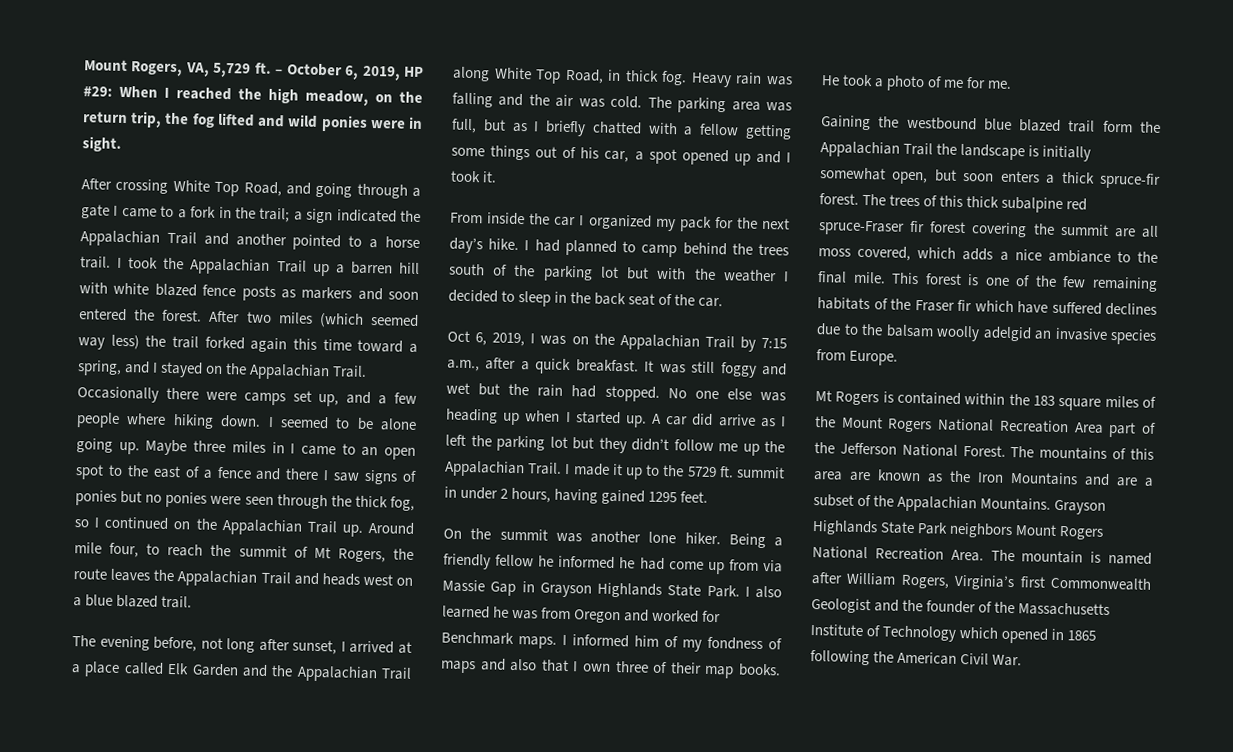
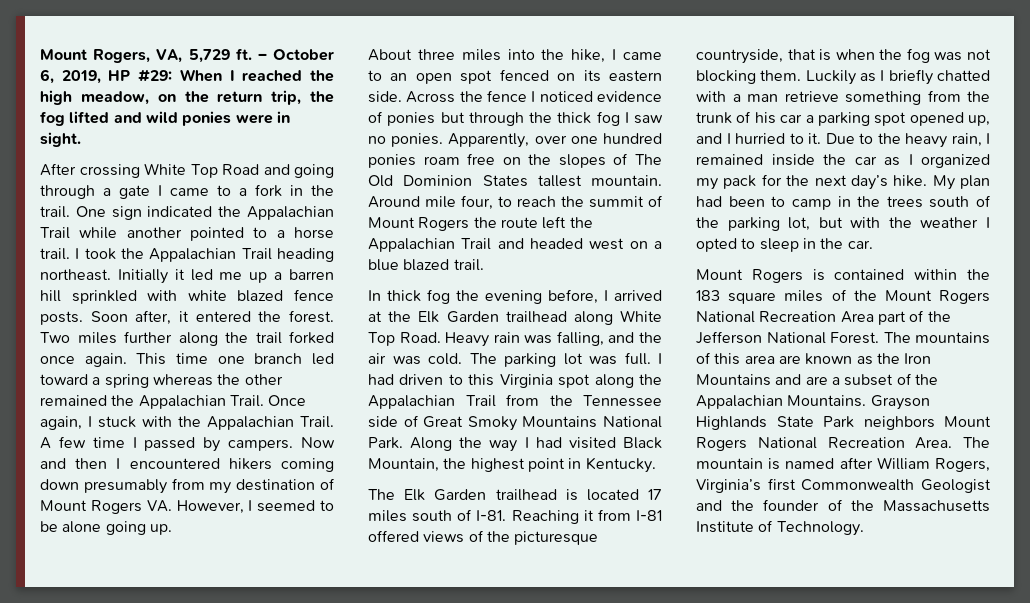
[243,181,282,197] Road, -> [222,164,259,175] Road
[259,207,303,223] trail; a -> [40,206,106,218] trail. One
[203,232,229,246] and -> [79,227,118,239] while
(307, 266) none -> [277,248,334,262] [40,269,243,284] heading northeast. Initially it led me
(420, 268) none -> [71,290,137,304] sprinkled
[241,285,419,302] [79,308,420,328] [78,334,418,353] [77,360,368,381] [77,386,417,407] [76,412,262,429] posts as markers and soon entered the forest. After two miles (which seemed way less) the trail forked again this time toward a spring, and I stayed on the Appalachian Trail. Occasionally there were camps set up, and a few people where hiking down. -> [40,310,334,325] [40,331,334,346] [40,353,334,367] [40,374,283,388] [40,395,307,409] [40,416,334,430] [40,436,335,452] [40,458,334,472] [40,478,336,494] [40,500,244,514] posts. Soon after, it entered the forest. Two miles further along the trail forked once again. This time one branch led toward a spring whereas the other remained the Appalachian Trail. Once again, I stuck with the Appalachian Trail. A few time I passed by campers. Now and then I encountered hikers coming down presumably from my destination of Mount Rogers VA. However,
[145,439,188,456] Maybe -> [368,49,412,61] // About
[271,442,285,454] in -> [507,49,606,63] into the hike,
[107,464,417,485] [75,490,415,511] [74,516,363,537] to the east of a fence and there I saw signs of ponies but no ponies were seen through the thick fog, so I continued on the Appalachian Trail up. -> [499,69,662,82] [368,90,662,103] [368,111,663,126] [368,133,662,148] [368,153,662,168] [368,175,662,187] fenced on its eastern side. Across the fence I noticed evidence of ponies but through the thick fog I saw no ponies. Apparently, over one hundred ponies roam free on the slopes of The Old Dominion States tallest mountain.
[313,546,386,563] Mt Rogers, -> [368,217,470,231] Mount Rogers
[110,568,360,587] leaves the Appalachian Trail and heads -> [542,216,593,229] [368,238,583,252] left the Appalachian Trail and headed
[72,635,412,655] [71,661,412,683] [452,66,688,86] The evening before, not long after sunset, I arrived at a place called Elk Garden and the Appalachian Trail along White Top Road, in thick fog. -> [368,289,662,304] [368,310,662,325] [368,332,441,346] In thick fog the evening before, I arrived at the Elk Garden trailhead along White Top Road.
[452,92,493,108] falling -> [556,331,604,346] falling,
[731,101,792,112] [451,118,506,134] area was full, but -> [563,352,662,365] [368,374,662,388] [368,394,662,409] [368,415,662,431] [368,437,662,452] [368,457,656,473] [368,489,662,501] [368,509,662,524] [368,530,599,545] [696,48,991,64] [696,70,856,85] lot was full. I had driven to this Virginia spot along the Appalachian Trail from the Tennessee side of Great Smoky Mountains National Park. Along the way I had visited Black Mountain, the highest point in Kentucky. // The Elk Garden trailhead is located 17 miles south of I-81. Reaching it from I-81 offered views of the picturesque countryside, that is when the fog was not blocking them. Luckily
[699,123,792,140] [451,145,644,163] fellow getting some things out of his car, a -> [747,90,990,105] [696,111,870,126] man retrieve something from the trunk of his car a parking
[733,150,791,166] [450,170,481,183] up and I took -> [968,115,990,126] [696,133,804,144] up, and I hurried to
[450,212,483,224] // From -> [825,133,990,148] [696,154,763,165] Due to the heavy rain, I remained
(577, 221) none -> [884,157,900,166] as
[524,239,617,256] I had planned -> [932,175,990,190] [696,196,765,207] My plan had been
[682,242,727,256] behind -> [837,196,851,207] in
[599,266,619,279] lot -> [788,217,811,231] lot,
[448,289,498,303] decided -> [696,238,737,252] opted
[594,292,724,308] [447,330,787,352] [447,357,787,378] [446,382,786,402] [446,408,786,428] [445,434,785,456] [444,460,785,480] [444,486,709,505] [443,528,783,549] [443,553,783,575] [442,579,782,599] [442,605,722,624] [441,631,782,652] [440,658,781,679] [821,74,1013,92] [821,115,1161,133] [820,141,1092,162] [820,167,1161,189] [819,193,1088,214] [818,220,1159,238] [818,245,1158,263] [817,271,1158,292] [817,297,1157,316] [816,323,1157,345] [816,349,899,366] [815,390,832,402] back seat of the car. // Oct 6, 2019, I was on the Appalachian Trail by 7:15 a.m., after a quick breakfast. It was still foggy and wet but the rain had stopped. No one else was heading up when I started up. A car did arrive as I left the parking lot but they didn’t follow me up the Appalachian Trail. I made it up to the 5729 ft. summit in under 2 hours, having gained 1295 feet. // On the summit was another lone hiker. Being a friendly fellow he informed he had come up from via Massie Gap in Grayson Highlands State Park. I also learned he was from Oregon and worked for Benchmark maps. I informed him of my fondness of maps and also that I own three of their map books. He took a photo of me for me. // Gaining the westbound blue blazed trail form the Appalachian Trail the landscape is initially somewhat open, but soon enters a thick spruce-fir forest. The trees of this thick subalpine red spruce-Fraser fir forest covering the summit are all moss covered, which adds a nice ambiance to the final mile. This forest is one of the few remaining habitats of the Fraser fir which have suffered declines due to the balsam woolly adelgid an invasive species from Europe. // Mt -> [847,240,873,249] [696,269,743,280] car. // Mount
[882,625,1097,644] [810,649,1023,667] Technology which opened in 1865 following the American Civil War. -> [776,521,864,536] Technology.

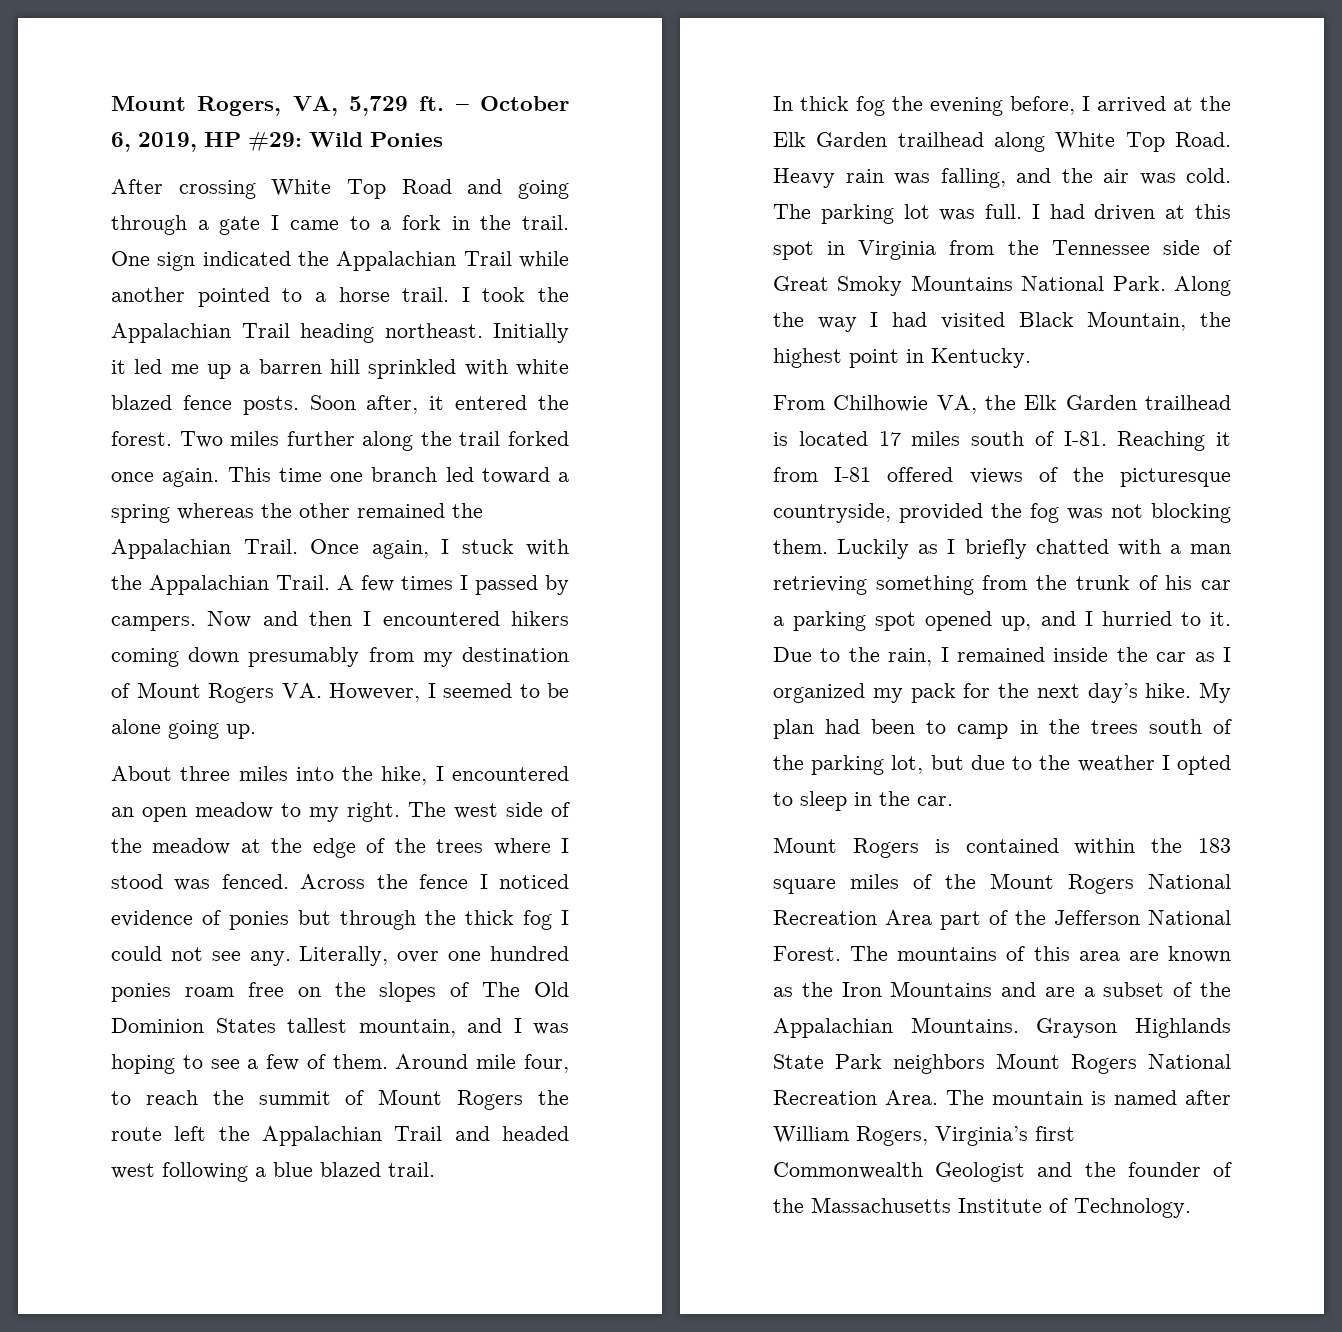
[179,69,335,82] [40,90,334,105] [40,111,290,126] [40,132,81,147] When I reached the high meadow, on the return trip, the fog lifted and wild ponies were in sight. -> [309,132,443,147] Wild Ponies
[92,437,125,448] time -> [401,576,453,590] times
[623,52,662,60] [368,69,662,84] [368,91,402,103] came to an open spot fenced on its eastern side. -> [451,766,569,781] [111,802,570,822] [111,838,570,858] [111,874,289,891] encountered an open meadow to my right. The west side of the meadow at the edge of the trees where I stood was fenced.
[634,115,663,124] [368,133,530,148] saw no ponies. Apparently, -> [111,946,389,966] could not see any. Literally,
[591,175,662,186] mountain. -> [358,1018,569,1037] [111,1054,388,1074] mountain, and I was hoping to see a few of them.
[629,241,648,249] on -> [162,1162,248,1182] following
[448,374,662,388] [368,395,496,409] to this Virginia spot along the Appalachian Trail -> [1165,204,1231,219] [773,240,937,260] at this spot in Virginia
[368,489,395,500] The -> [773,395,1016,414] From Chilhowie VA, the
[787,49,875,61] that is when -> [899,503,983,523] provided
[784,91,839,102] retrieve -> [773,576,867,595] retrieving
[905,133,947,148] heavy -> (880, 654) none
[850,217,881,228] with -> [970,755,1033,770] due to

